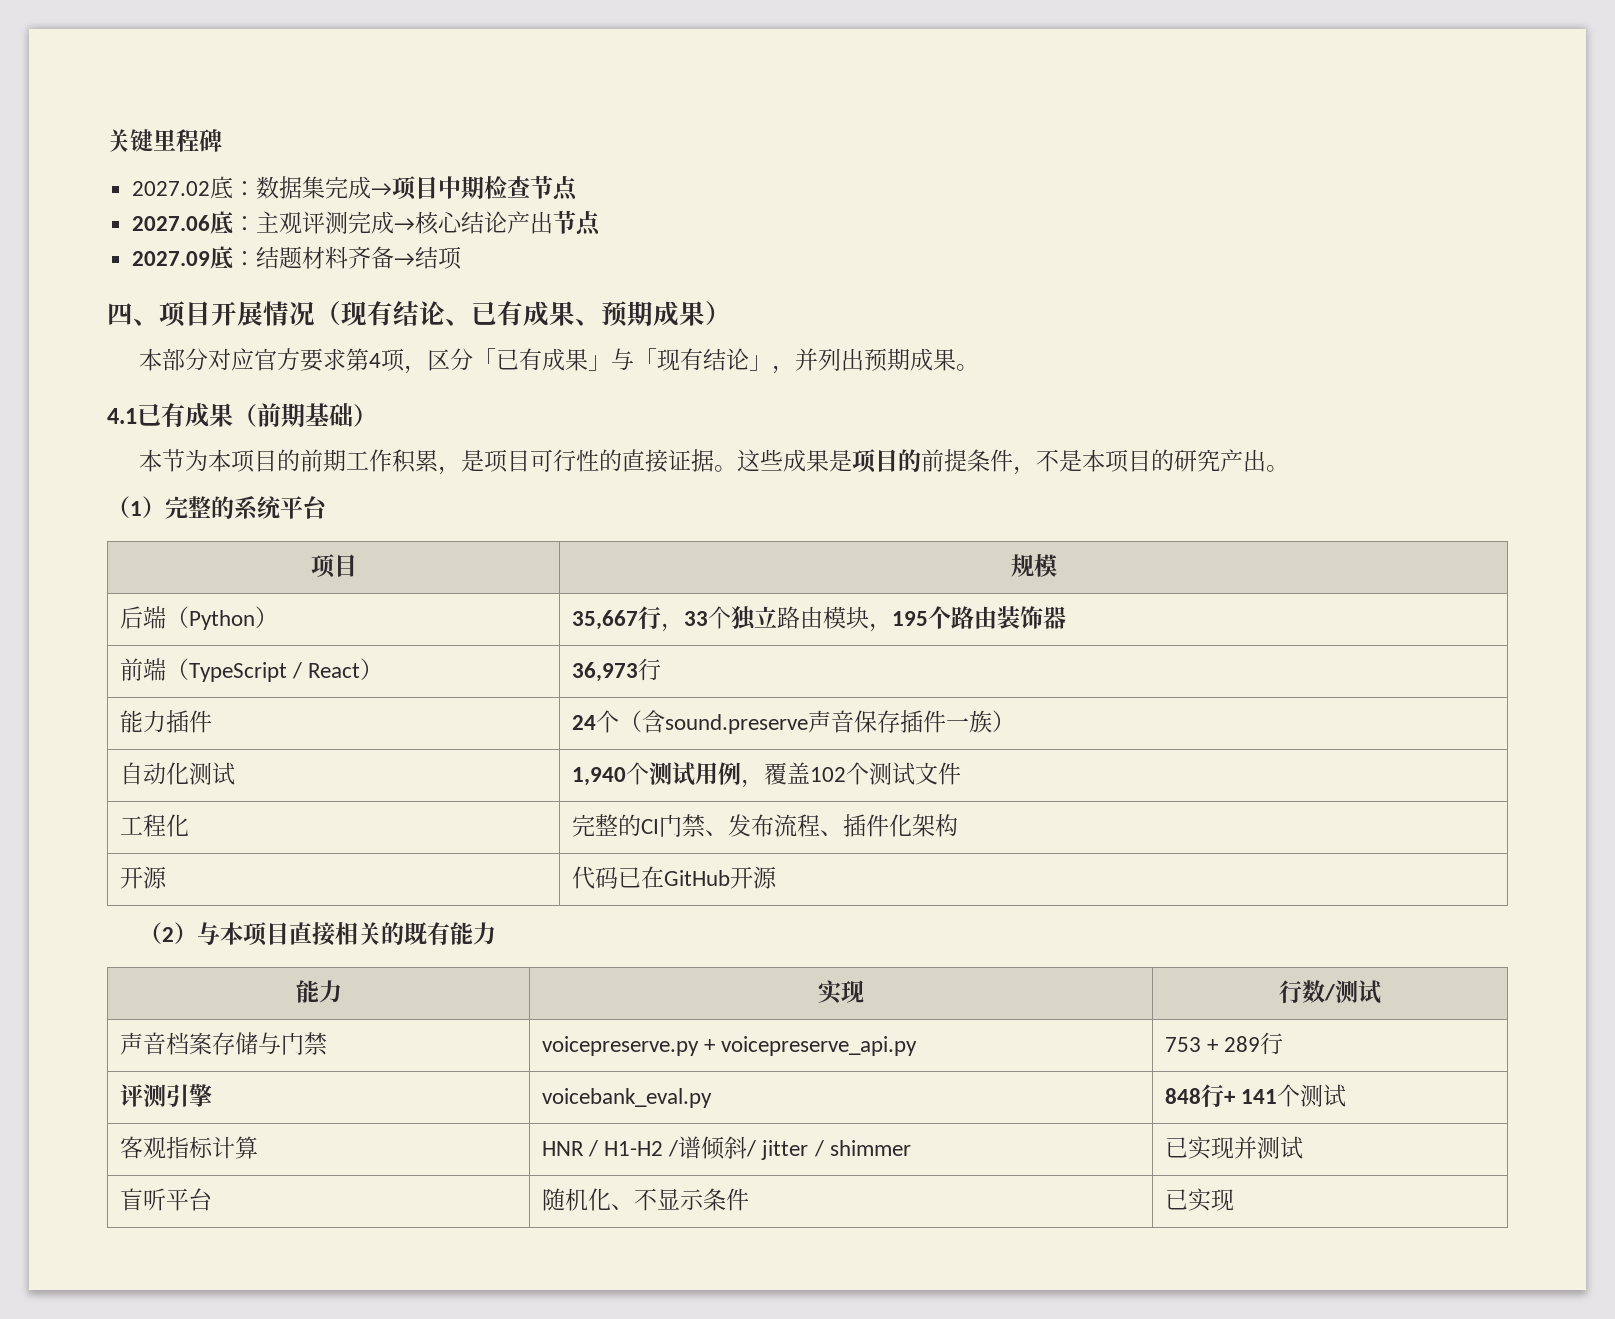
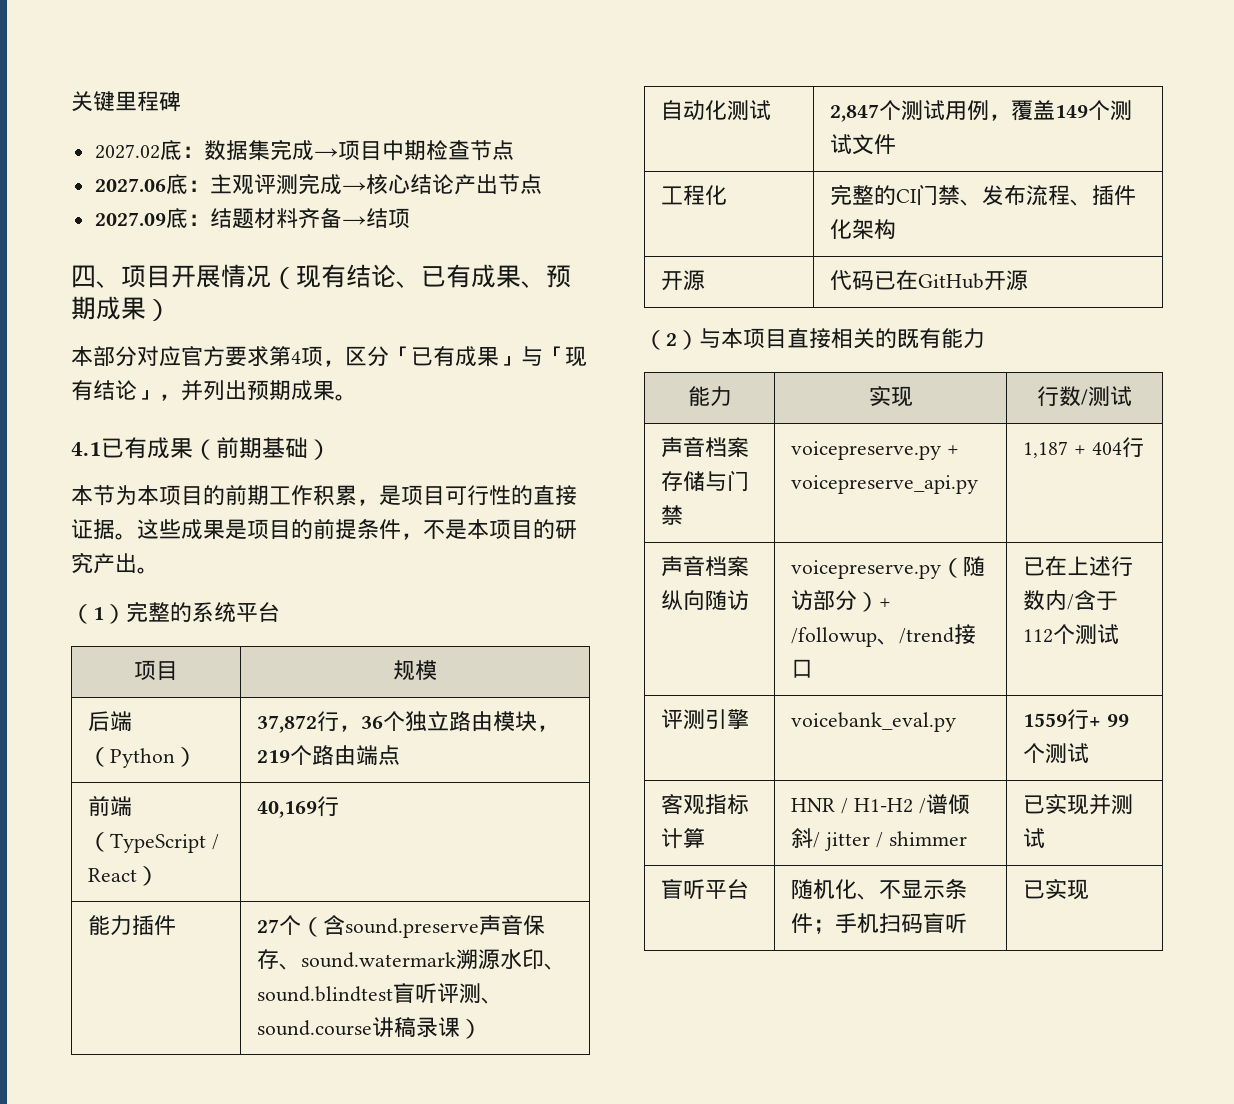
[571,606,708,632] 35,667行，33 -> [257,711,384,733] 37,872行，36
[891,606,1066,629] 195个路由装饰器 -> [257,745,401,766] 219个路由端点
[571,662,638,682] 36,973 -> [257,801,318,818] 40,169
[571,715,596,730] 24 -> [257,919,280,933] 27
[899,710,992,733] 插件一族 -> [279,949,567,970] [257,983,504,1004] [257,1017,461,1038] 、sound.watermark溯源水印、sound.blindtest盲听评测、sound.course讲稿录课
[571,767,626,786] 1,940 -> [830,104,880,122] 2,847
[809,767,846,782] 102 -> [1055,105,1089,118] 149
[1164,1032,1284,1055] 753 + 289行 -> [1023,437,1144,458] [661,556,750,577] [661,590,750,611] [791,556,986,579] [791,590,892,612] [791,624,977,647] [791,659,814,678] [1023,556,1134,577] [1023,590,1119,611] [1023,624,1120,645] 1,187 + 404行 // 声音档案纵向随访 | voicepreserve.py（随访部分）+ /followup、/trend接口 | 已在上述行数内/含于112个测试
[1164,1084,1277,1108] 848行+ 141 -> [1023,709,1129,730] 1559行+ 99
(749, 1199) none -> [813,913,968,934] ；手机扫码盲听

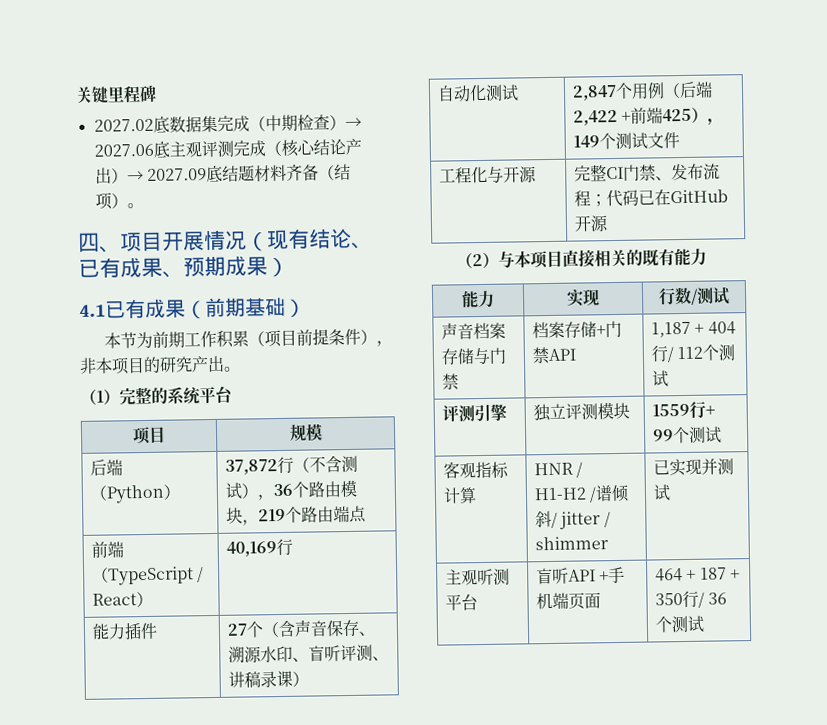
[181,146,204,158] ： -> (170, 124) none
[313,140,514,161] [94,174,210,194] →项目中期检查节点 // 2027.06底： -> [248,114,362,132] [93,140,170,158] （中期检查）→ 2027.06底
[341,182,366,192] → -> [264,140,282,157] （
[497,174,542,195] [94,208,210,228] 节点 // 2027.09底： -> [110,164,223,184] ）→ 2027.09底
[341,216,366,226] → -> [317,165,335,181] （
(410, 218) none -> [110,193,144,209] ）。
[71,346,587,367] [71,380,357,401] // 本部分对应官方要求第4项，区分「已有成果」与「现有结论」，并列出预期成果。 -> (289, 267) none
[137,485,225,505] 本项目的 -> (153, 340) none
[357,485,577,506] [71,519,313,540] ，是项目可行性的直接证据。这些成果是项目的 -> [247,329,297,348] （项目
[401,519,467,540] ，不是 -> [359,329,393,347] [79,357,97,374] ），非
(340, 721) none -> [293,455,359,473] [225,482,259,499] （不含测试）
[405,711,450,731] 独立 -> (310, 489) none
[345,918,480,938] sound.preserve -> (297, 629) none
[301,952,457,968] sound.watermark -> (377, 633) none
[257,986,394,1002] sound.blindtest -> (310, 659) none
[257,1020,373,1036] sound.course -> (390, 658) none
[901,100,1056,121] 测试用例，覆盖 -> [631,81,714,100] [573,106,725,126] 用例（后端2,422 +前端425），
[830,184,897,205] | 完整的 -> [487,166,538,183] [574,164,608,182] 与开源 | 完整
[1070,185,1137,206] [830,219,897,240] [661,270,706,291] 、插件化架构 // 开源 | -> [590,194,608,207] ；
[791,441,959,460] [791,475,979,494] voicepreserve.py + voicepreserve_api.py -> [532,320,623,339] [532,346,577,365] 档案存储+门禁API
[661,556,750,577] [661,590,750,611] [791,556,986,579] [791,590,892,612] [791,624,977,647] [791,659,814,678] [1023,556,1134,577] [1023,590,1119,611] // 声音档案纵向随访 | voicepreserve.py（随访部分）+ /followup、/trend接口 | 已在上述行数内/含于 -> [667,346,676,363] /
[791,712,957,732] voicebank_eval.py -> [533,402,631,422] 独立评测模块
[661,879,706,899] 盲听 -> [445,568,511,586] 主观听测
[791,879,968,900] [791,913,968,934] [1023,879,1090,900] 随机化、不显示条件；手机扫码盲听 | 已实现 -> [536,566,626,585] [536,592,602,610] [655,567,741,582] [655,590,728,609] [655,615,706,633] 盲听API +手机端页面 | 464 + 187 + 350行/ 36个测试

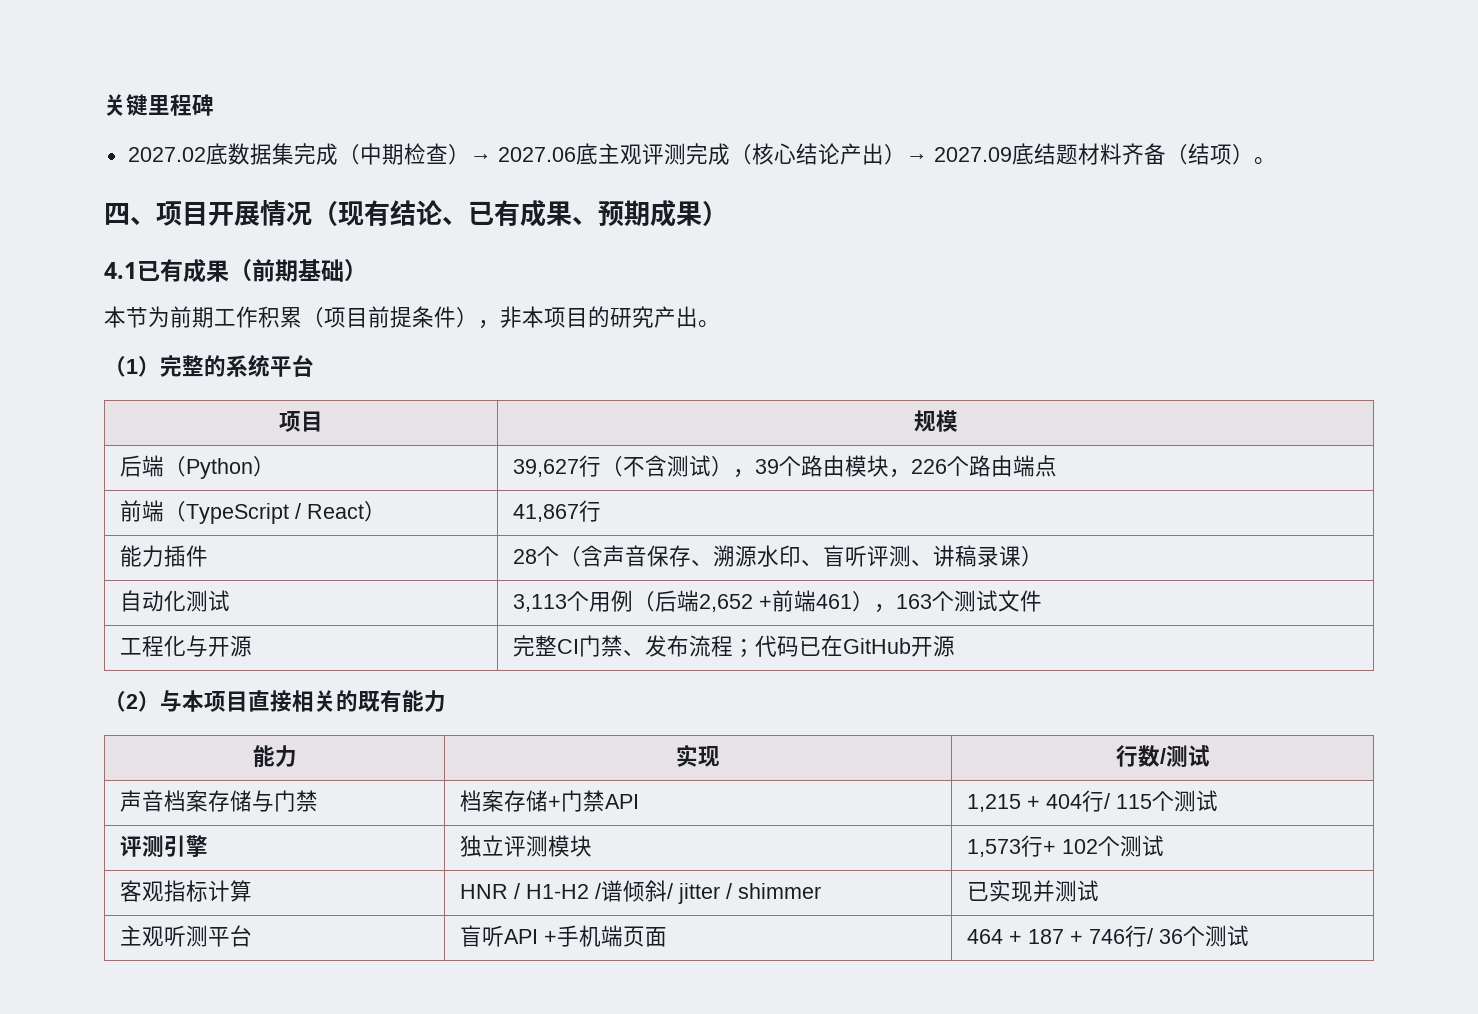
[225,459,279,475] 37,872 -> [513,459,580,477] 39,627
[273,483,294,497] 36 -> [755,459,780,474] 39
[258,508,287,522] 219 -> [911,459,948,474] 226
[226,541,278,557] 40,169 -> [513,504,580,522] 41,867
[227,623,249,636] 27 -> [513,549,538,564] 28
[572,84,618,101] 2,847 -> [513,594,568,612] 3,113
[573,109,619,126] 2,422 -> [699,594,754,612] 2,652
[662,106,725,126] [573,135,601,148] 425），149 -> [816,591,933,613] 461），163
[651,321,692,338] 1,187 -> [967,794,1022,812] 1,215
[677,346,704,360] 112 -> [1116,794,1153,809] 115
[652,401,717,419] [653,429,675,442] 1559行+ 99 -> [967,835,1099,857] 1,573行+ 102
[655,593,684,606] 350 -> [1089,929,1126,944] 746

